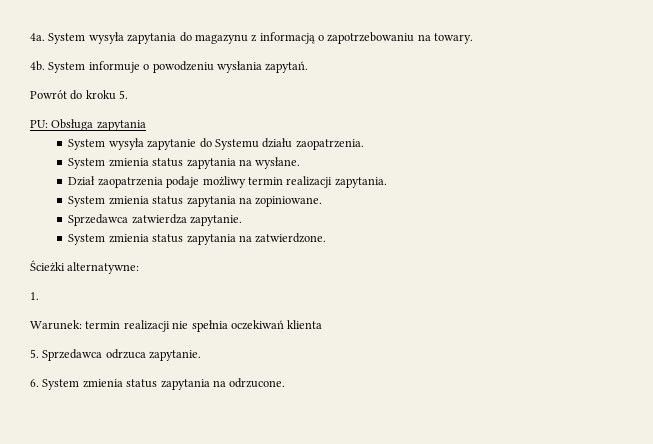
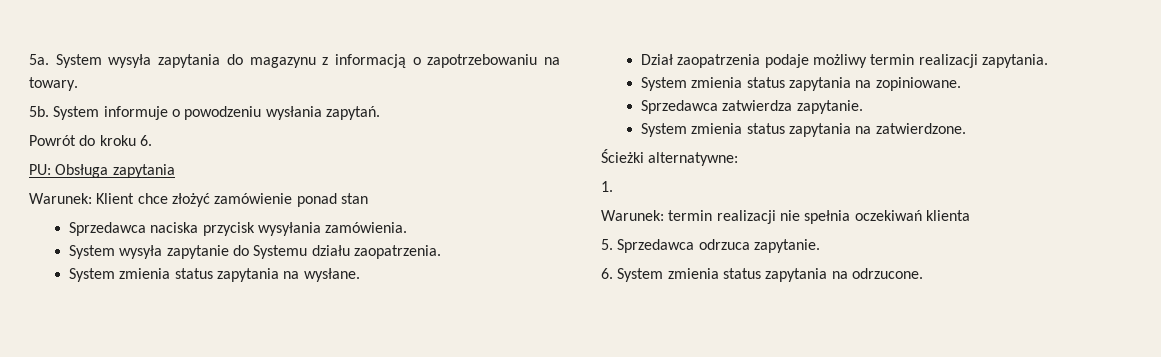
[30,33,45,41] 4a. -> [29,54,49,65] 5a.
[30,61,45,71] 4b. -> [29,106,49,117] 5b.
[119,90,129,99] 5. -> [139,135,152,146] 6.
(146, 125) none -> [29,193,368,207] [68,222,408,236] // Warunek: Klient chce złożyć zamówienie ponad stan // Sprzedawca naciska przycisk wysyłania zamówienia.

